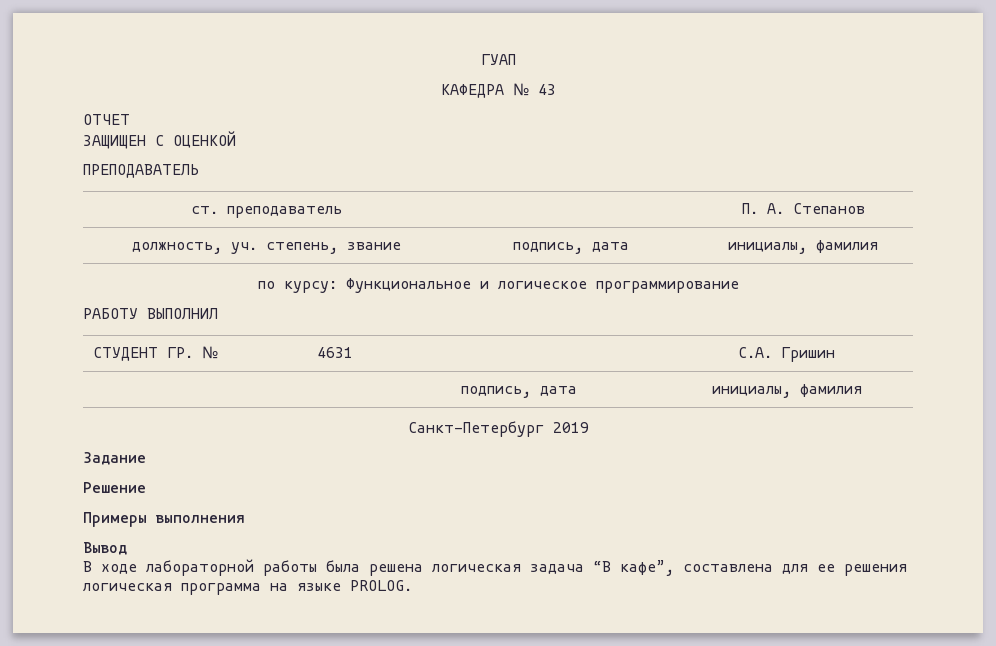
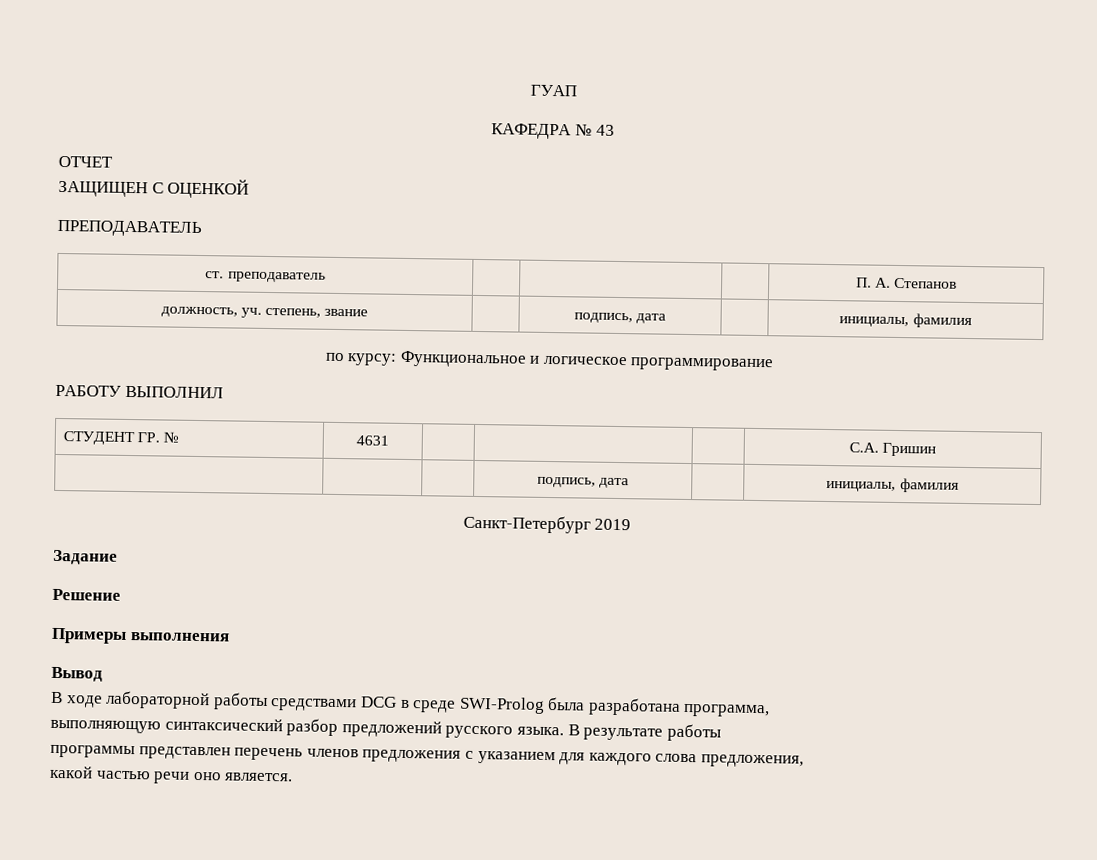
[326,560,907,576] [83,580,412,595] была решена логическая задача “В кафе”, составлена для ее решения логическая программа на языке PROLOG. -> [270,696,771,718] [50,717,722,742] [50,744,804,768] [49,765,294,784] средствами DCG в среде SWI-Prolog была разработана программа, // выполняющую синтаксический разбор предложений русского языка. В результате работы // программы представлен перечень членов предложения с указанием для каждого слова предложения, // какой частью речи оно является.

